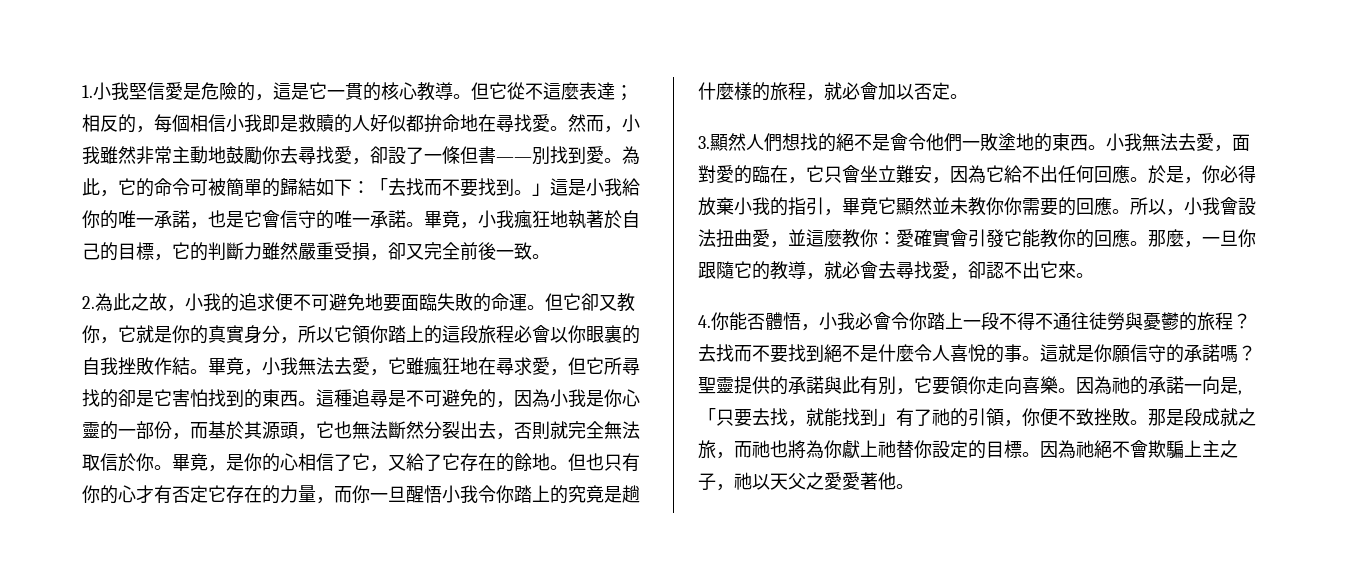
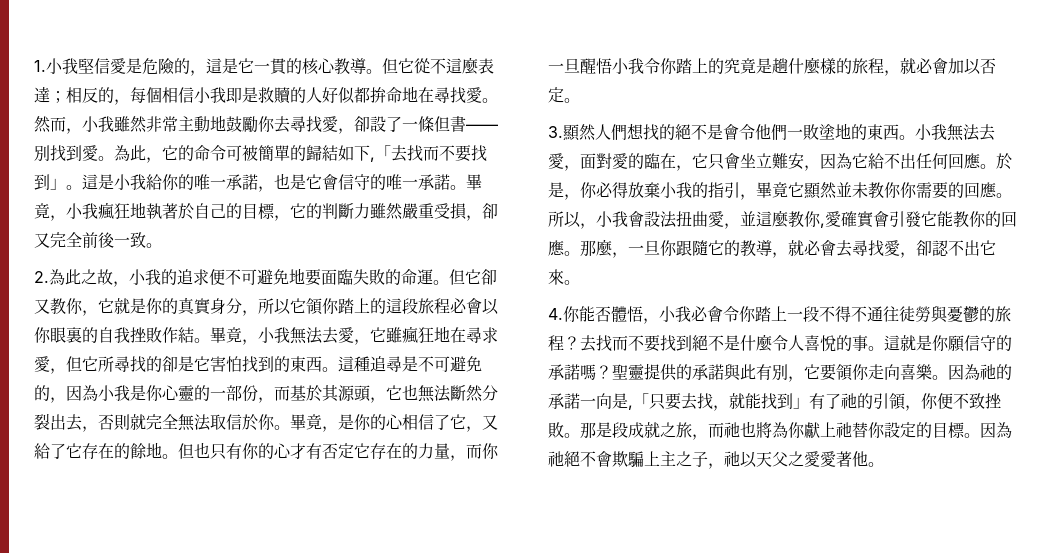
[352,181,370,194] ： -> [370,157,375,162] ,
[514,183,550,196] 。」 -> [50,178,82,190] 」。
[878,232,896,245] ： -> [820,223,825,228] ,

